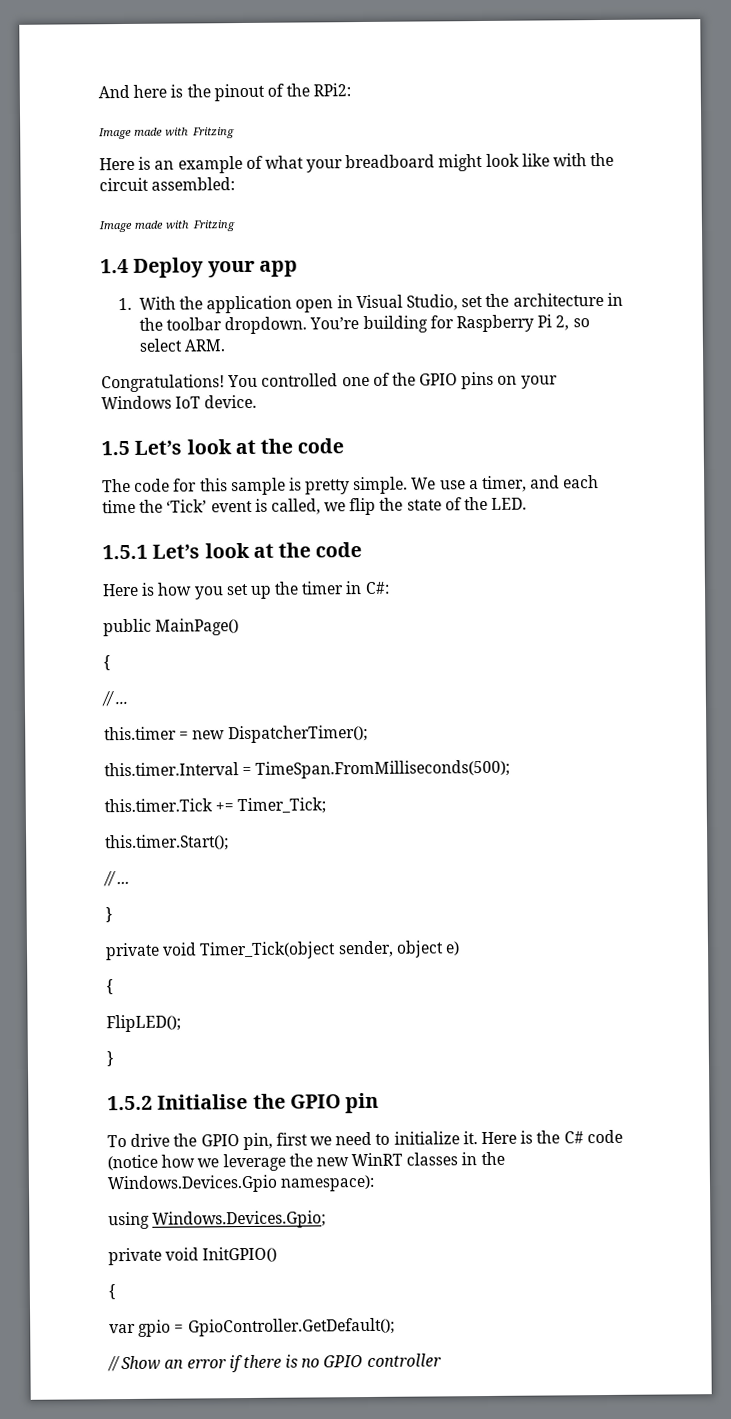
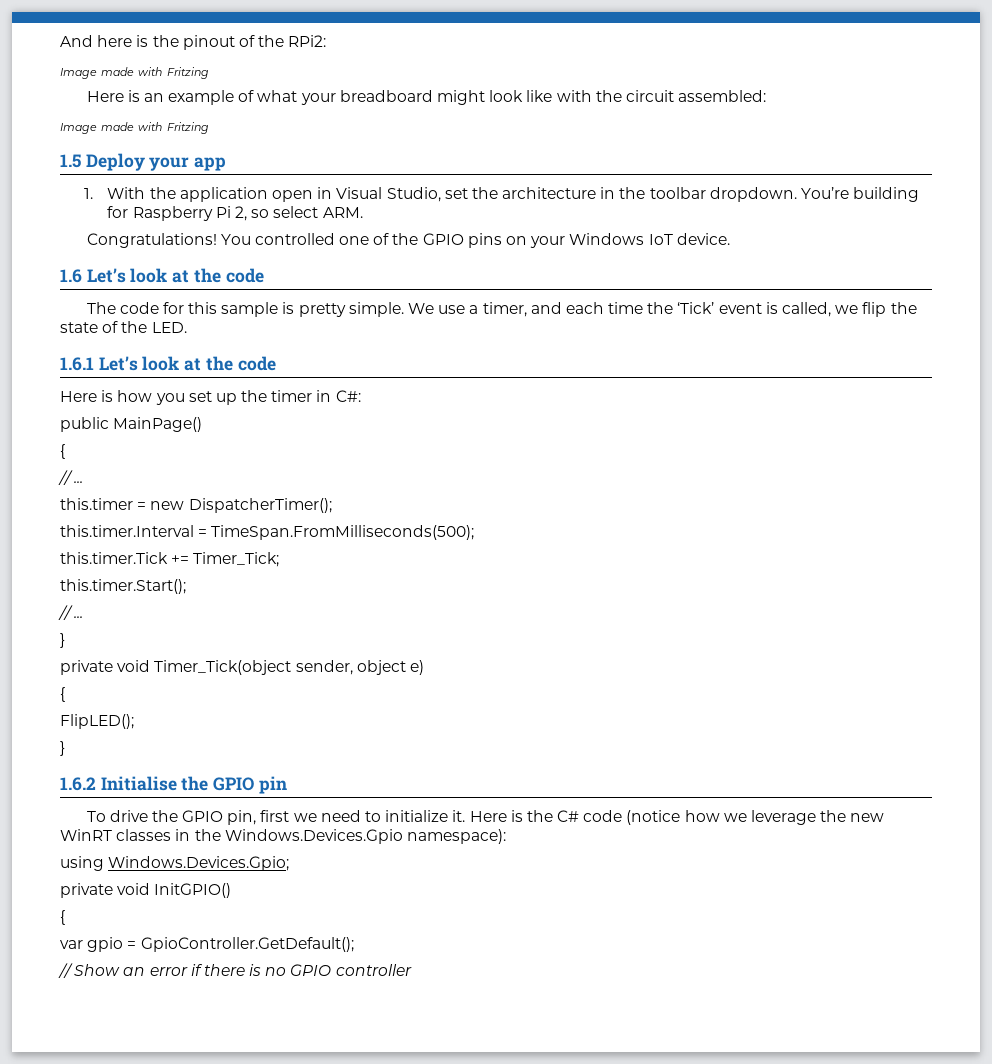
[100,258,129,274] 1.4 -> [60,154,81,168] 1.5
[101,440,130,456] 1.5 -> [60,269,82,283] 1.6
[102,544,148,560] 1.5.1 -> [60,357,94,371] 1.6.1
[107,1095,153,1111] 1.5.2 -> [60,777,96,791] 1.6.2

